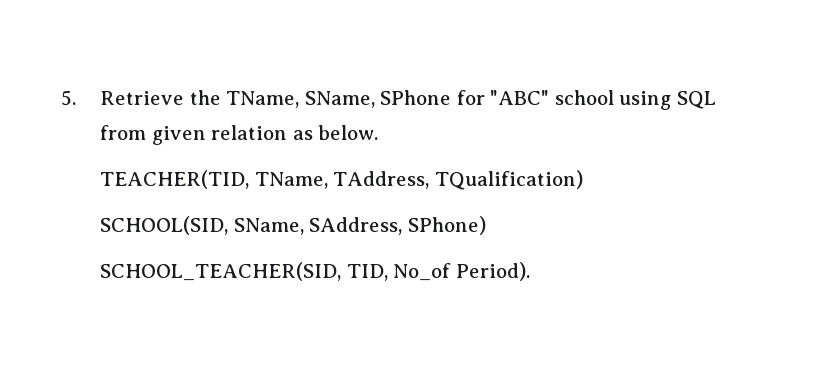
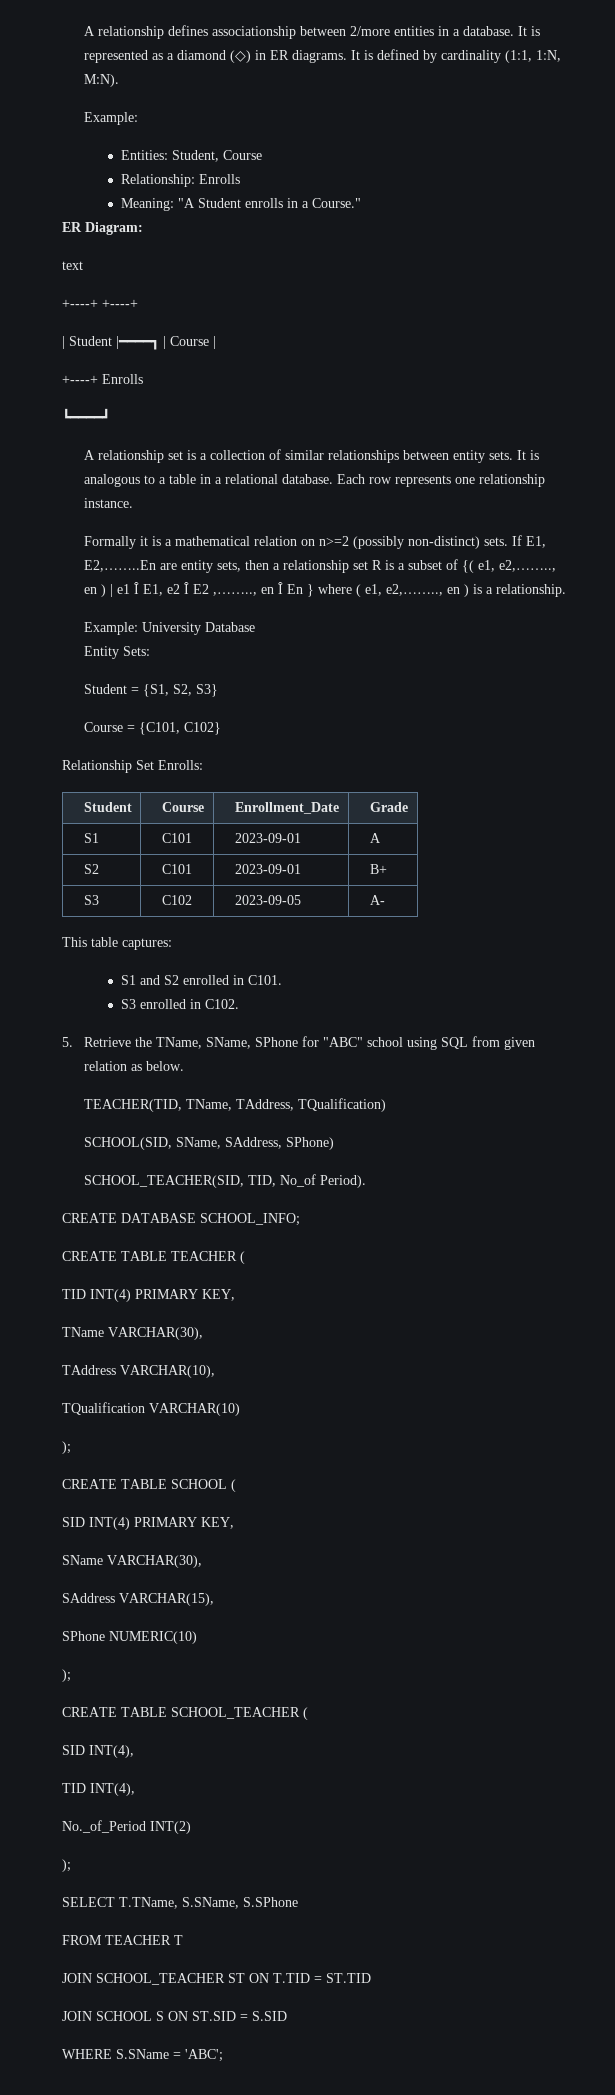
(61, 98) none -> [83,25,540,39] [83,49,561,63] [83,74,119,87] [83,112,138,125] [121,150,263,162] [121,174,241,187] [121,198,362,211] [62,222,143,235] [62,261,83,270] [62,299,138,308] [62,336,216,350] [62,374,143,384] [62,408,110,422] [83,449,539,463] [83,474,545,487] [83,498,133,508] [83,535,546,549] [83,559,556,573] [83,582,566,597] [83,622,255,635] [83,646,150,659] [83,684,218,697] [83,722,221,735] [62,760,203,773] [83,802,132,812] [161,802,204,812] [234,802,339,814] [369,802,408,812] [83,833,99,843] [161,833,192,843] [234,833,301,843] [369,833,381,843] [83,864,99,874] [161,864,192,874] [234,864,301,874] [369,864,387,874] [83,895,99,905] [161,895,192,905] [234,895,301,905] [369,895,385,905] [62,937,172,950] [121,975,283,985] [121,999,240,1009] A relationship defines associationship between 2/more entities in a database. It is represented as a diamond (◇) in ER diagrams. It is defined by cardinality (1:1, 1:N, M:N). // Example: // Entities: Student, Course // Relationship: Enrolls // Meaning: "A Student enrolls in a Course." // ER Diagram: // text // +----+ +----+ // | Student |━━━━┓ | Course | // +----+ Enrolls // ┗━━━━┛ // A relationship set is a collection of similar relationships between entity sets. It is analogous to a table in a relational database. Each row represents one relationship instance. // Formally it is a mathematical relation on n>=2 (possibly non-distinct) sets. If E1, E2,……..En are entity sets, then a relationship set R is a subset of {( e1, e2,…….., en ) | e1 Î E1, e2 Î E2 ,…….., en Î En } where ( e1, e2,…….., en ) is a relationship. // Example: University Database // Entity Sets: // Student = {S1, S2, S3} // Course = {C101, C102} // Relationship Set Enrolls: // Student | Course | Enrollment_Date | Grade // S1 | C101 | 2023-09-01 | A // S2 | C101 | 2023-09-01 | B+ // S3 | C102 | 2023-09-05 | A- // This table captures: // S1 and S2 enrolled in C101. // S3 enrolled in C102. //
(530, 271) none -> [62,1213,300,1226] [62,1251,245,1264] [62,1289,235,1302] [62,1327,203,1340] [62,1365,215,1378] [62,1402,240,1416] [62,1441,71,1454] [62,1479,236,1492] [62,1517,234,1530] [62,1555,202,1568] [62,1593,214,1606] [62,1631,197,1644] [62,1669,71,1682] [62,1707,308,1720] [62,1745,134,1758] [62,1783,135,1796] [62,1820,191,1834] [62,1859,71,1872] [62,1897,298,1909] [62,1935,183,1945] [62,1973,371,1985] [62,2011,287,2021] [62,2049,223,2062] // CREATE DATABASE SCHOOL_INFO; // CREATE TABLE TEACHER ( // TID INT(4) PRIMARY KEY, // TName VARCHAR(30), // TAddress VARCHAR(10), // TQualification VARCHAR(10) // ); // CREATE TABLE SCHOOL ( // SID INT(4) PRIMARY KEY, // SName VARCHAR(30), // SAddress VARCHAR(15), // SPhone NUMERIC(10) // ); // CREATE TABLE SCHOOL_TEACHER ( // SID INT(4), // TID INT(4), // No._of_Period INT(2) // ); // SELECT T.TName, S.SName, S.SPhone // FROM TEACHER T // JOIN SCHOOL_TEACHER ST ON T.TID = ST.TID // JOIN SCHOOL S ON ST.SID = S.SID // WHERE S.SName = 'ABC';

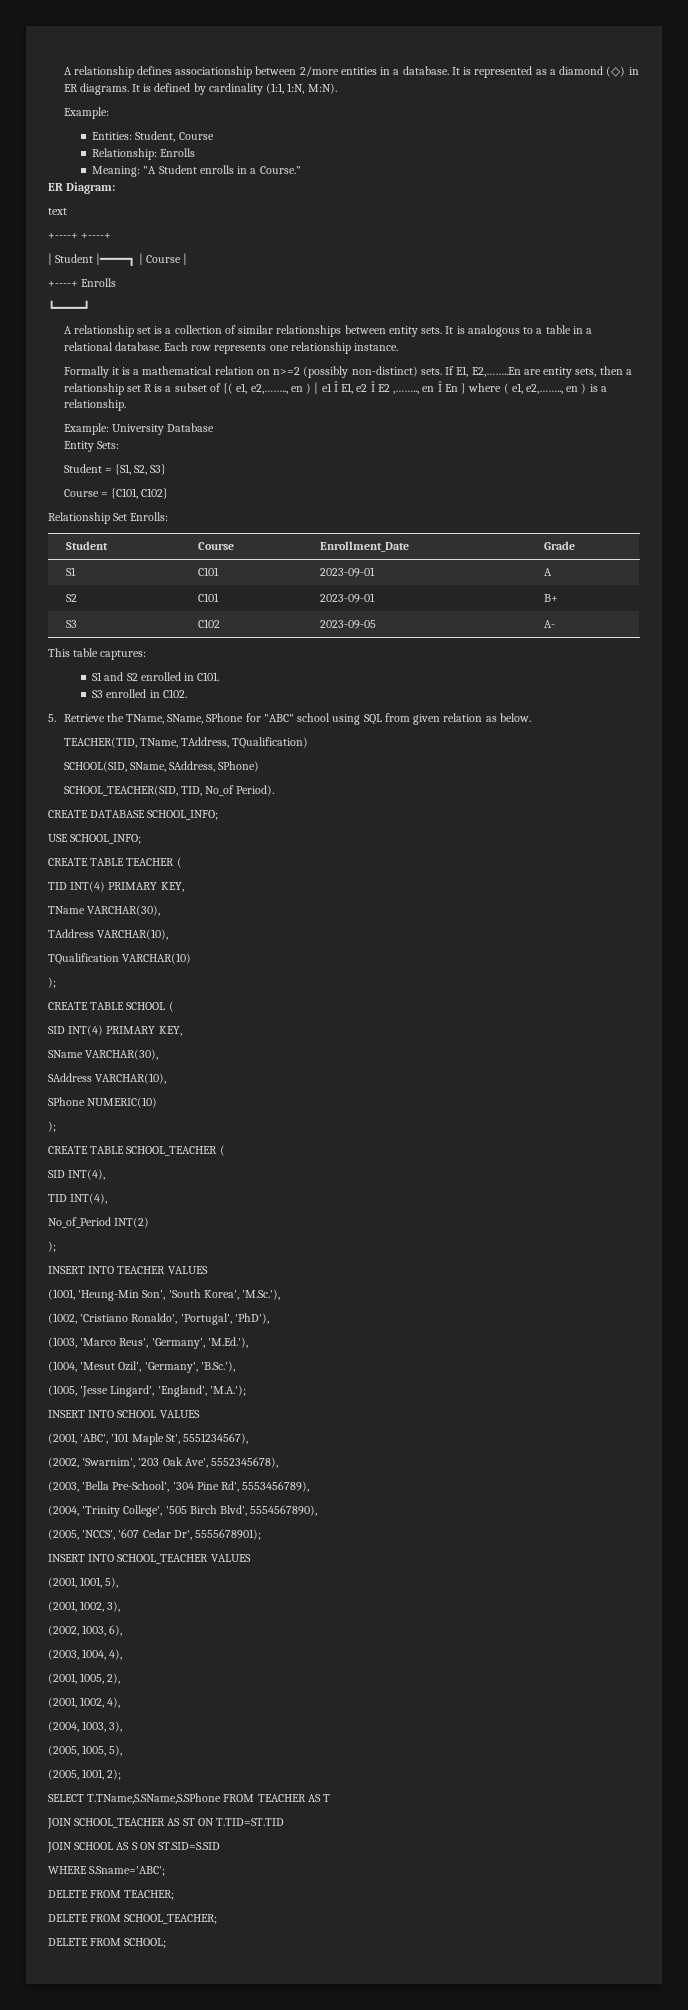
(300, 1219) none -> [48,834,142,844] // USE SCHOOL_INFO;
[119,1593,214,1606] VARCHAR(15), -> [95,1073,167,1084] VARCHAR(10),
[62,1820,146,1833] No._of_Period -> [48,1217,111,1228] No_of_Period
[62,1897,298,1909] SELECT T.TName, S.SName, S.SPhone // -> [48,1266,208,1274] [48,1289,281,1301] [48,1313,269,1325] [48,1337,248,1349] [48,1361,235,1373] [48,1385,246,1397] [48,1410,200,1418] [48,1433,249,1445] [48,1457,279,1468] [48,1481,310,1492] [48,1505,318,1517] [48,1529,262,1540] [48,1554,251,1564] [48,1577,119,1588] [48,1601,121,1612] [48,1625,123,1636] [48,1649,123,1660] [48,1673,121,1684] [48,1697,121,1708] [48,1721,123,1732] [48,1745,123,1756] [48,1769,122,1780] [48,1793,222,1804] INSERT INTO TEACHER VALUES // (1001, 'Heung-Min Son', 'South Korea', 'M.Sc.'), // (1002, 'Cristiano Ronaldo', 'Portugal', 'PhD'), // (1003, 'Marco Reus', 'Germany', 'M.Ed.'), // (1004, 'Mesut Ozil', 'Germany', 'B.Sc.'), // (1005, 'Jesse Lingard', 'England', 'M.A.'); // INSERT INTO SCHOOL VALUES // (2001, 'ABC', '101 Maple St', 5551234567), // (2002, 'Swarnim', '203 Oak Ave', 5552345678), // (2003, 'Bella Pre-School', '304 Pine Rd', 5553456789), // (2004, 'Trinity College', '505 Birch Blvd', 5554567890), // (2005, 'NCCS', '607 Cedar Dr', 5555678901); // INSERT INTO SCHOOL_TEACHER VALUES // (2001, 1001, 5), // (2001, 1002, 3), // (2002, 1003, 6), // (2003, 1004, 4), // (2001, 1005, 2), // (2001, 1002, 4), // (2004, 1003, 3), // (2005, 1005, 5), // (2005, 1001, 2); // SELECT T.TName,S.SName,S.SPhone
(171, 1940) none -> [307,1794,321,1802] AS
(225, 1979) none -> [167,1818,181,1826] AS
[273,1973,371,1983] T.TID = ST.TID -> [216,1818,285,1826] T.TID=ST.TID
(152, 2016) none -> [116,1842,130,1850] AS
[192,2011,287,2021] [62,2049,223,2062] ST.SID = S.SID // WHERE S.SName = 'ABC'; -> [158,1842,221,1850] [48,1866,166,1876] [48,1890,175,1900] [48,1914,218,1924] [48,1938,167,1948] ST.SID=S.SID // WHERE S.Sname='ABC'; // DELETE FROM TEACHER; // DELETE FROM SCHOOL_TEACHER; // DELETE FROM SCHOOL;

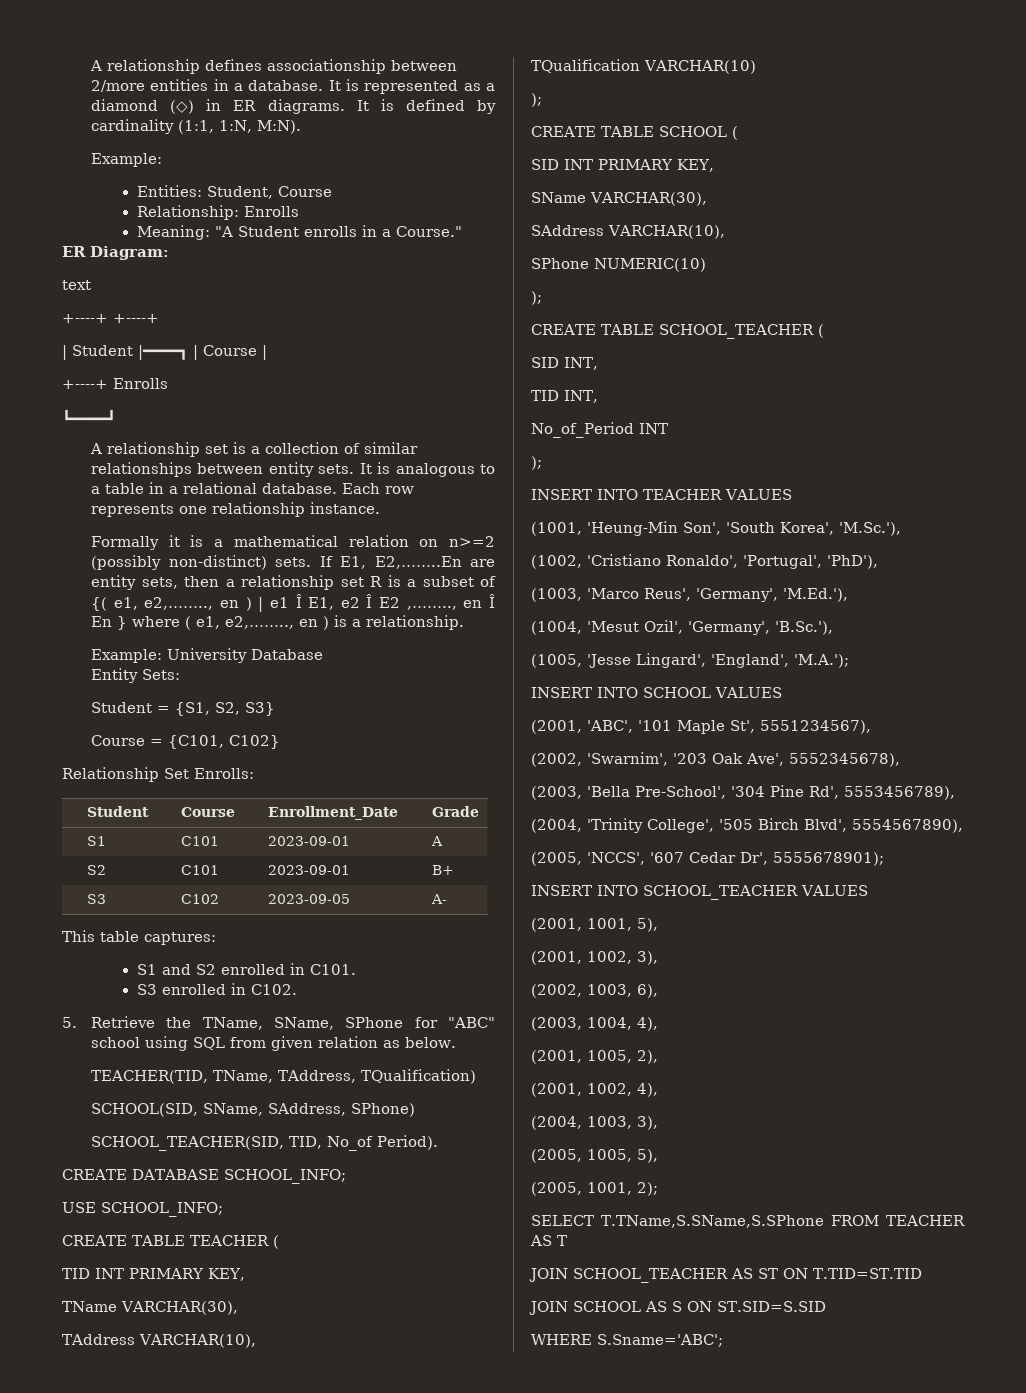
[70,881,106,892] INT(4) -> [95,1268,124,1279] INT
[68,1025,104,1036] INT(4) -> [564,159,593,170] INT
[68,1169,106,1180] [48,1193,108,1204] INT(4), // TID INT(4), -> [564,357,598,370] [531,390,598,403] INT, // TID INT,
[114,1217,150,1228] INT(2) -> [639,423,668,434] INT
[48,1890,175,1900] [48,1914,218,1924] [48,1938,167,1948] // DELETE FROM TEACHER; // DELETE FROM SCHOOL_TEACHER; // DELETE FROM SCHOOL; -> (723, 1340) none

